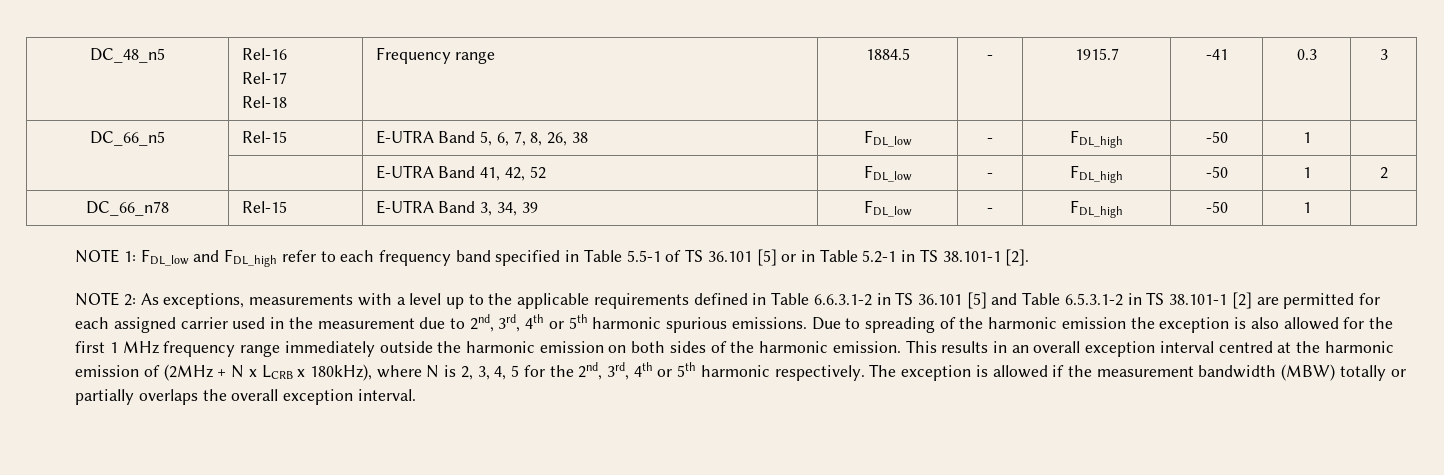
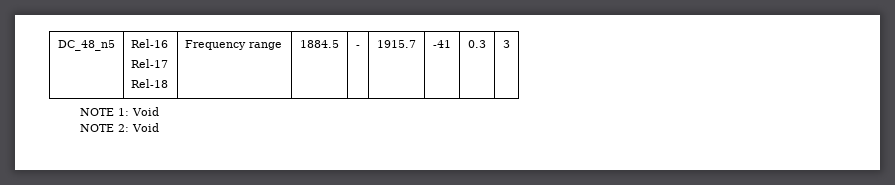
[90,131,165,146] [241,131,287,143] [375,130,588,146] [863,130,912,147] [987,138,993,143] [1070,130,1123,148] [1205,131,1228,143] [1302,132,1311,143] [375,165,546,181] [863,165,912,182] [987,173,993,178] [1070,165,1123,183] [1205,166,1228,178] [1302,167,1311,178] [1379,167,1388,179] [86,201,169,216] [241,201,287,213] [375,200,538,216] [863,200,912,217] [987,208,993,213] [1070,200,1123,218] [1205,201,1228,213] [1302,202,1311,213] [75,249,1030,267] [75,292,1380,309] [75,314,1393,333] [75,340,1394,357] [75,362,1406,381] [75,389,416,405] // DC_66_n5 | Rel-15 | E-UTRA Band 5, 6, 7, 8, 26, 38 | FDL_low | - | FDL_high | -50 | 1 | // | | E-UTRA Band 41, 42, 52 | FDL_low | - | FDL_high | -50 | 1 | 2 // DC_66_n78 | Rel-15 | E-UTRA Band 3, 34, 39 | FDL_low | - | FDL_high | -50 | 1 | // NOTE 1: FDL_low and FDL_high refer to each frequency band specified in Table 5.5-1 of TS 36.101 [5] or in Table 5.2-1 in TS 38.101-1 [2]. // NOTE 2: As exceptions, measurements with a level up to the applicable requirements defined in Table 6.6.3.1-2 in TS 36.101 [5] and Table 6.5.3.1-2 in TS 38.101-1 [2] are permitted for each assigned carrier used in the measurement due to 2nd, 3rd, 4th or 5th harmonic spurious emissions. Due to spreading of the harmonic emission the exception is also allowed for the first 1 MHz frequency range immediately outside the harmonic emission on both sides of the harmonic emission. This results in an overall exception interval centred at the harmonic emission of (2MHz + N x LCRB x 180kHz), where N is 2, 3, 4, 5 for the 2nd, 3rd, 4th or 5th harmonic respectively. The exception is allowed if the measurement bandwidth (MBW) totally or partially overlaps the overall exception interval. -> [80,107,160,116] [80,123,160,132] // NOTE 1: Void // NOTE 2: Void

